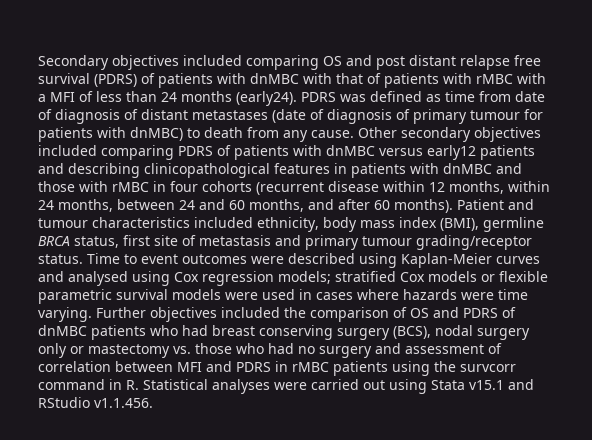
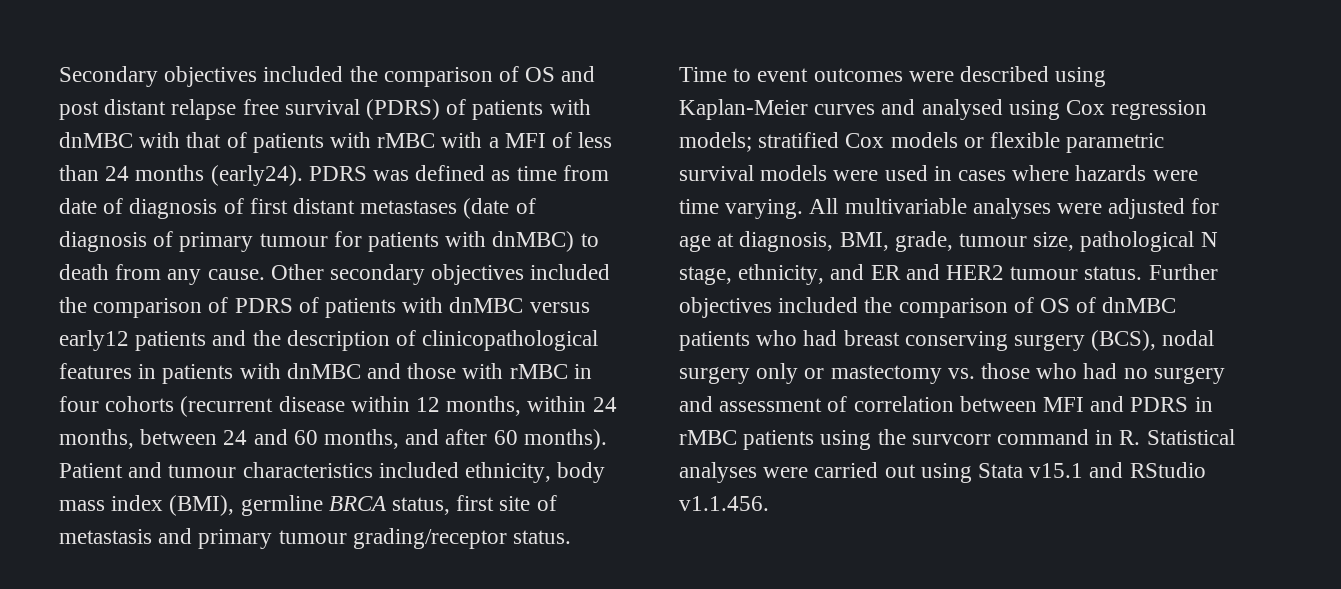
[246,55,319,70] comparing -> [349,66,520,87] the comparison of
(138, 114) none -> [249,198,288,214] first
[101,145,174,160] comparing -> [59,297,229,318] the comparison of
[68,163,140,178] describing -> [252,330,417,351] the description of
(92, 314) none -> [809,198,1220,219] [679,231,1218,252] [679,264,1143,285] All multivariable analyses were adjusted for age at diagnosis, BMI, grade, tumour size, pathological N stage, ethnicity, and ER and HER2 tumour status.
[433,307,498,318] and PDRS -> (1071, 305) none

